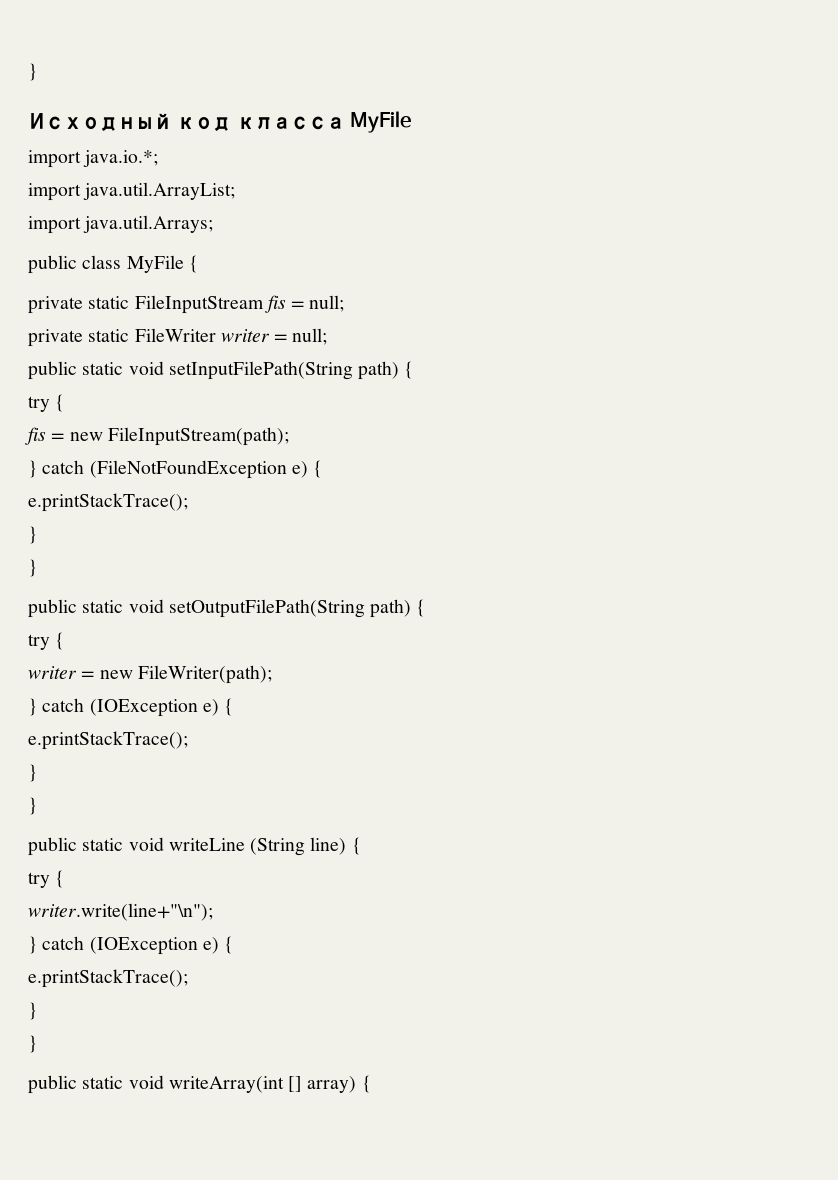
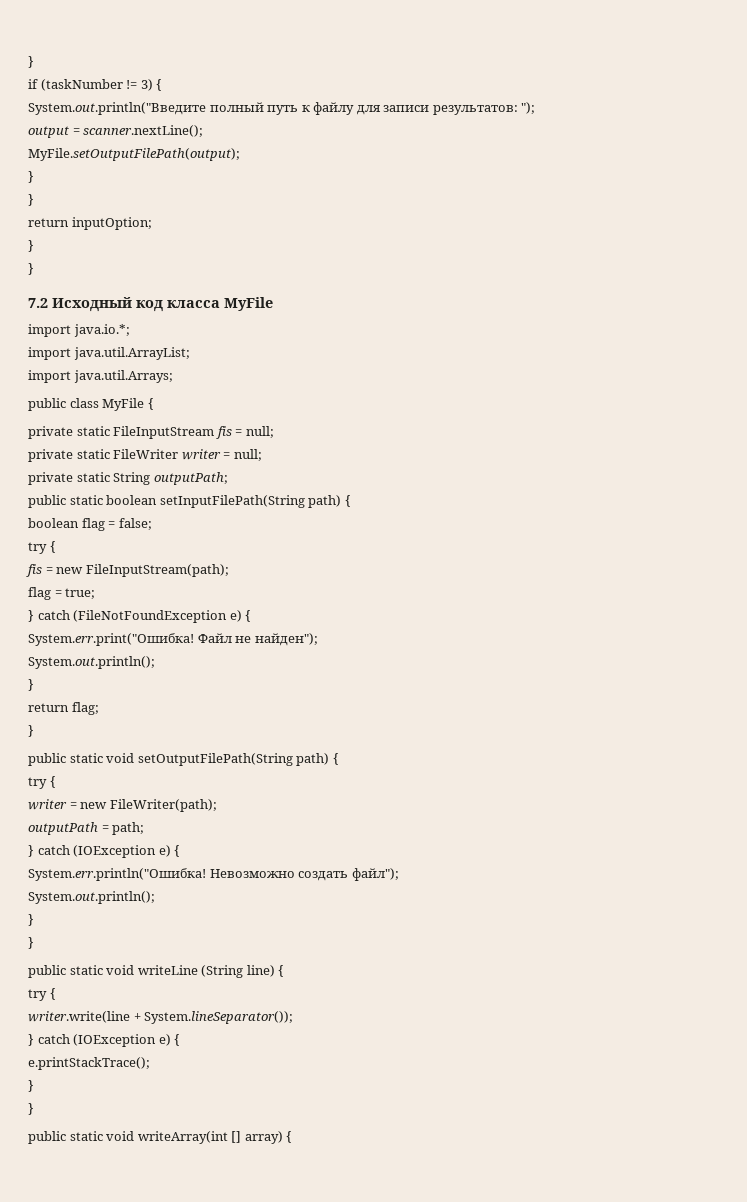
[28,63,37,81] } // -> [28,56,34,68] [28,79,163,91] [28,102,536,115] [28,125,204,138] [28,148,240,161] [28,171,34,183] [28,194,34,206] [28,217,152,230] [28,240,34,252] [28,263,34,275] [28,298,48,308] } // if (taskNumber != 3) { // System.out.println("Введите полный путь к файлу для записи результатов: "); // output = scanner.nextLine(); // MyFile.setOutputFilePath(output); // } // } // return inputOption; // } // } // 7.2
[28,361,164,380] // public static void -> [28,472,228,485] [28,495,158,508] // private static String outputPath; // public static boolean
(414, 370) none -> [28,518,152,531] // boolean flag = false;
(289, 436) none -> [28,587,96,600] // flag = true;
[28,493,188,512] [28,526,37,544] e.printStackTrace(); // } -> [28,633,318,646] [28,656,155,669] [28,679,34,691] [28,702,99,715] System.err.print("Ошибка! Файл не найден"); // System.out.println(); // } // return flag;
[28,698,234,717] [28,731,188,750] // } catch (IOException e) { // e.printStackTrace(); -> [28,822,145,835] [28,845,181,858] [28,868,399,881] [28,891,155,904] // outputPath = path; // } catch (IOException e) { // System.err.println("Ошибка! Невозможно создать файл"); // System.out.println();
[28,903,213,921] writer.write(line+"\n"); -> [28,1011,294,1024] writer.write(line + System.lineSeparator());

